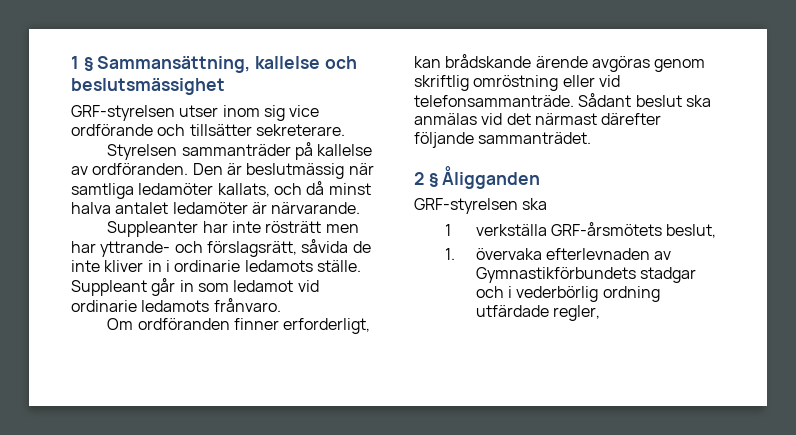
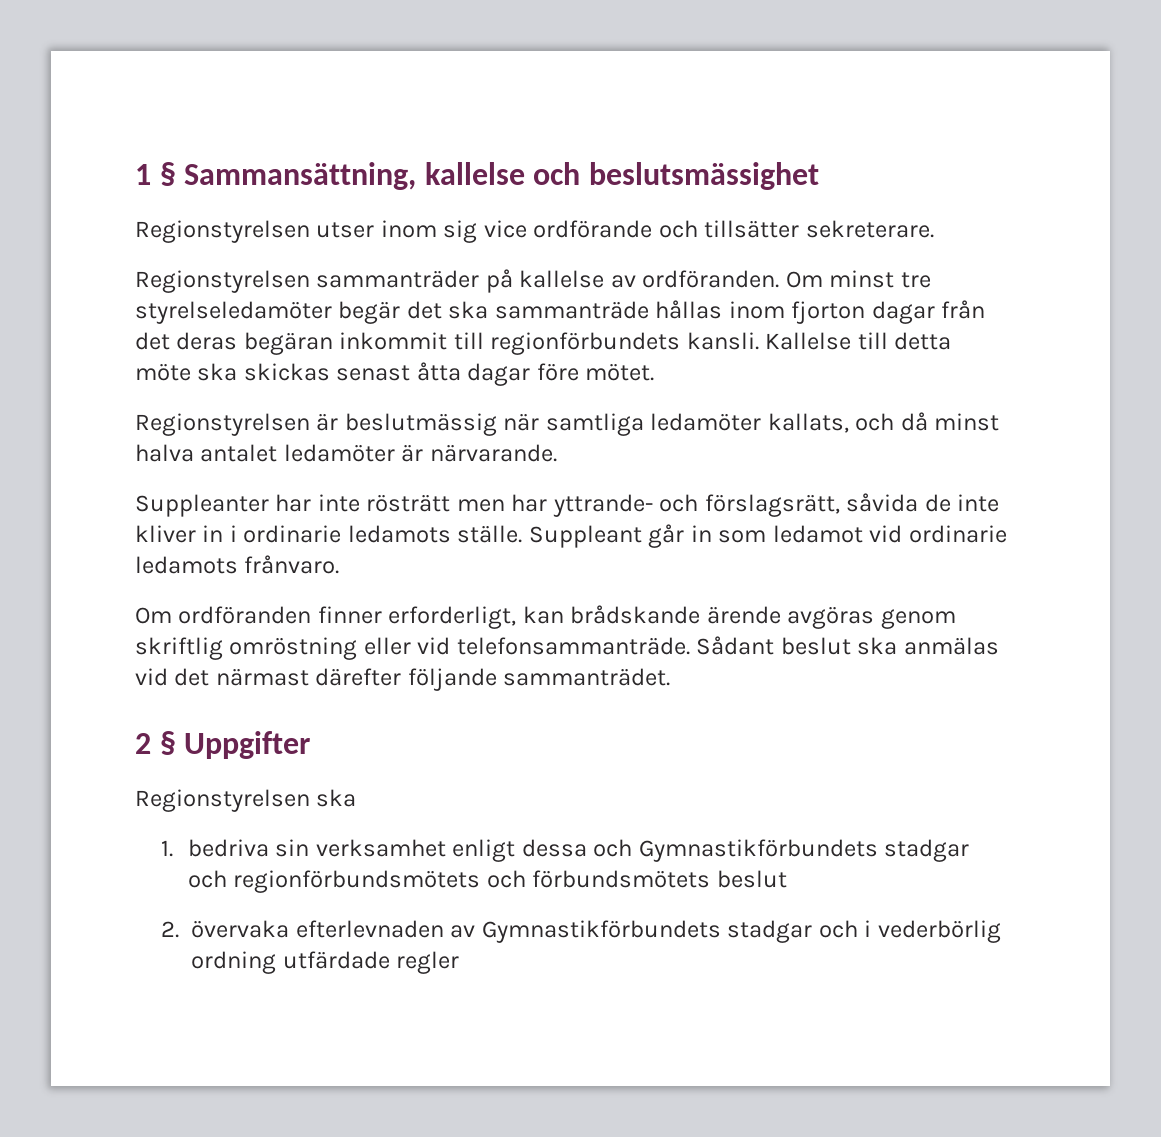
[71,105,175,121] GRF-styrelsen -> [135,220,310,243] Regionstyrelsen
[107,144,178,160] Styrelsen -> [135,270,310,293] Regionstyrelsen
[192,163,223,175] Den -> [785,270,931,288] [135,300,986,324] [135,332,952,355] [135,362,655,386] [135,413,310,436] Om minst tre styrelseledamöter begär det ska sammanträde hållas inom fjorton dagar från det deras begäran inkommit till regionförbundets kansli. Kallelse till detta möte ska skickas senast åtta dagar före mötet. // Regionstyrelsen
[442,166,541,189] [414,198,518,214] Åligganden // GRF-styrelsen -> [184,731,311,759] [135,789,310,812] Uppgifter // Regionstyrelsen
[444,222,717,238] [444,248,455,260] 1 verkställa GRF-årsmötets beslut, // 1. -> [161,839,970,862] [187,870,787,893] [161,921,180,938] 1. bedriva sin verksamhet enligt dessa och Gymnastikförbundets stadgar och regionförbundsmötets och förbundsmötets beslut // 2.
[552,305,600,321] regler, -> [396,951,460,974] regler

